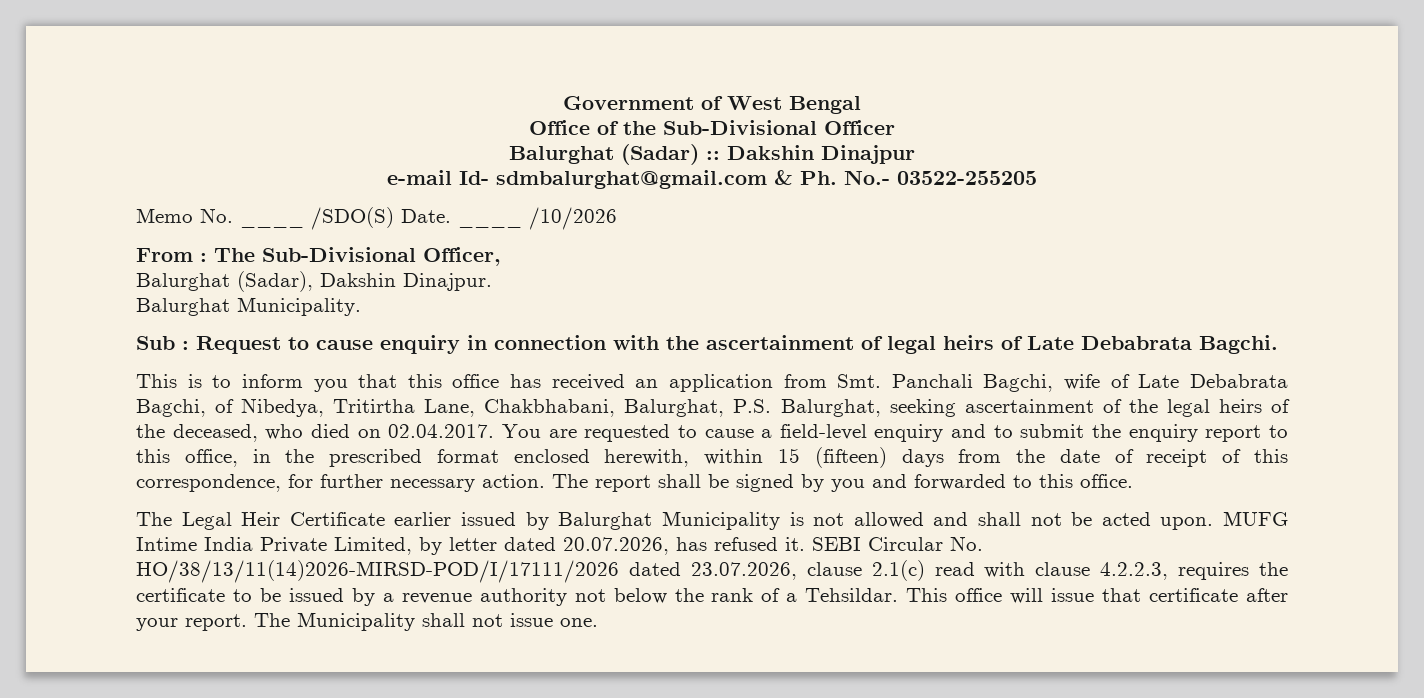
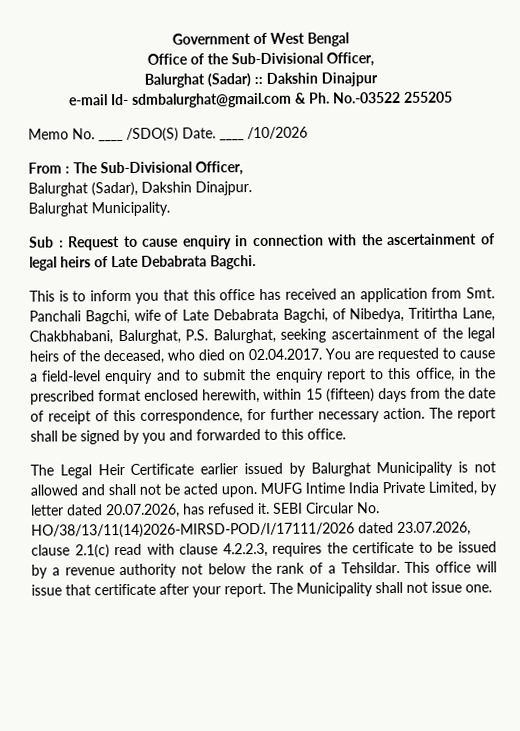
[824,120,895,135] Officer -> [325,52,374,67] Officer,
[844,170,1037,185] No.- 03522-255205 -> [333,91,453,104] No.-03522 255205

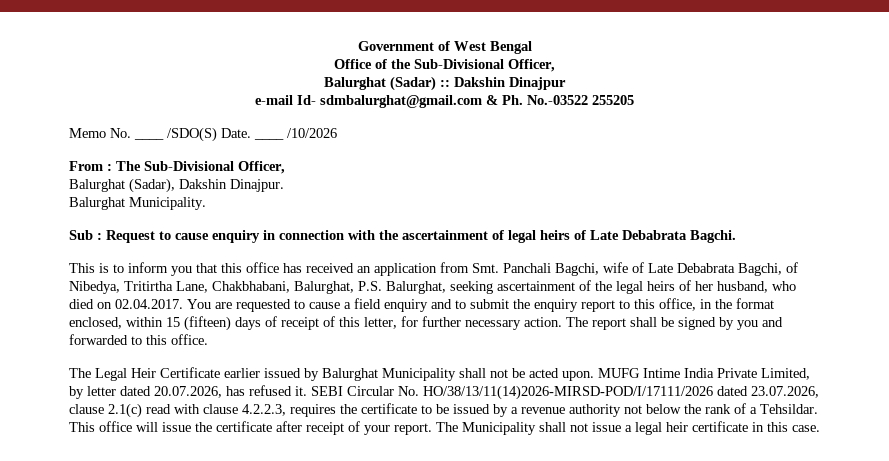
[79,349,164,365] the deceased, -> [695,281,768,293] her husband,
[42,370,102,382] field-level -> [354,298,381,309] field
[30,388,261,405] prescribed format enclosed herewith, -> [736,298,774,309] [69,317,122,329] format enclosed,
[409,387,497,399] from the date -> (261, 323) none
[140,409,243,424] correspondence, -> [364,317,397,329] letter,
[458,461,497,473] [30,484,105,496] is not allowed and -> (456, 374) none
[65,584,91,596] that -> [195,422,212,432] the
(189, 589) none -> [306,421,360,435] receipt of
[465,584,492,593] one. -> [625,421,820,435] a legal heir certificate in this case.

